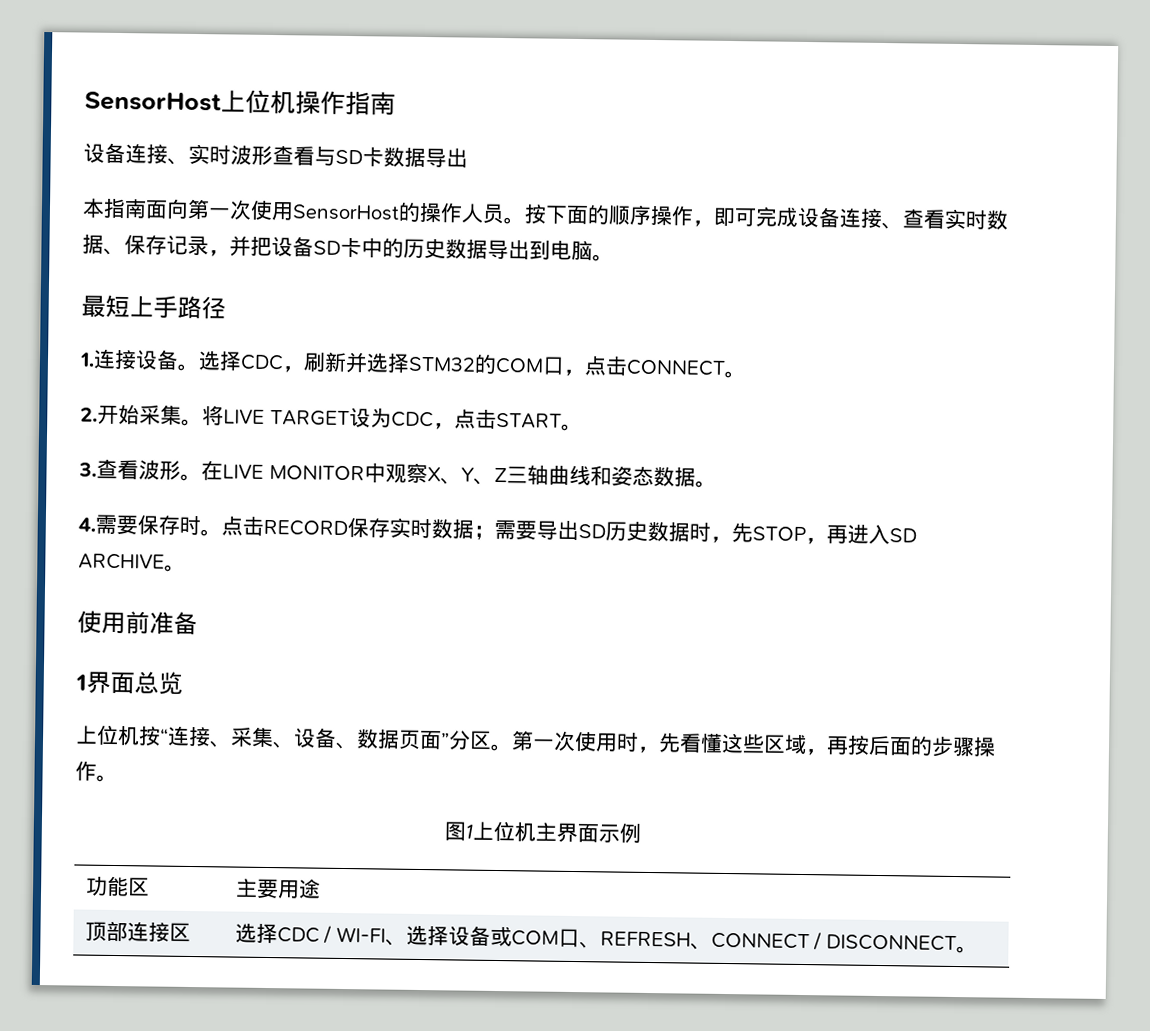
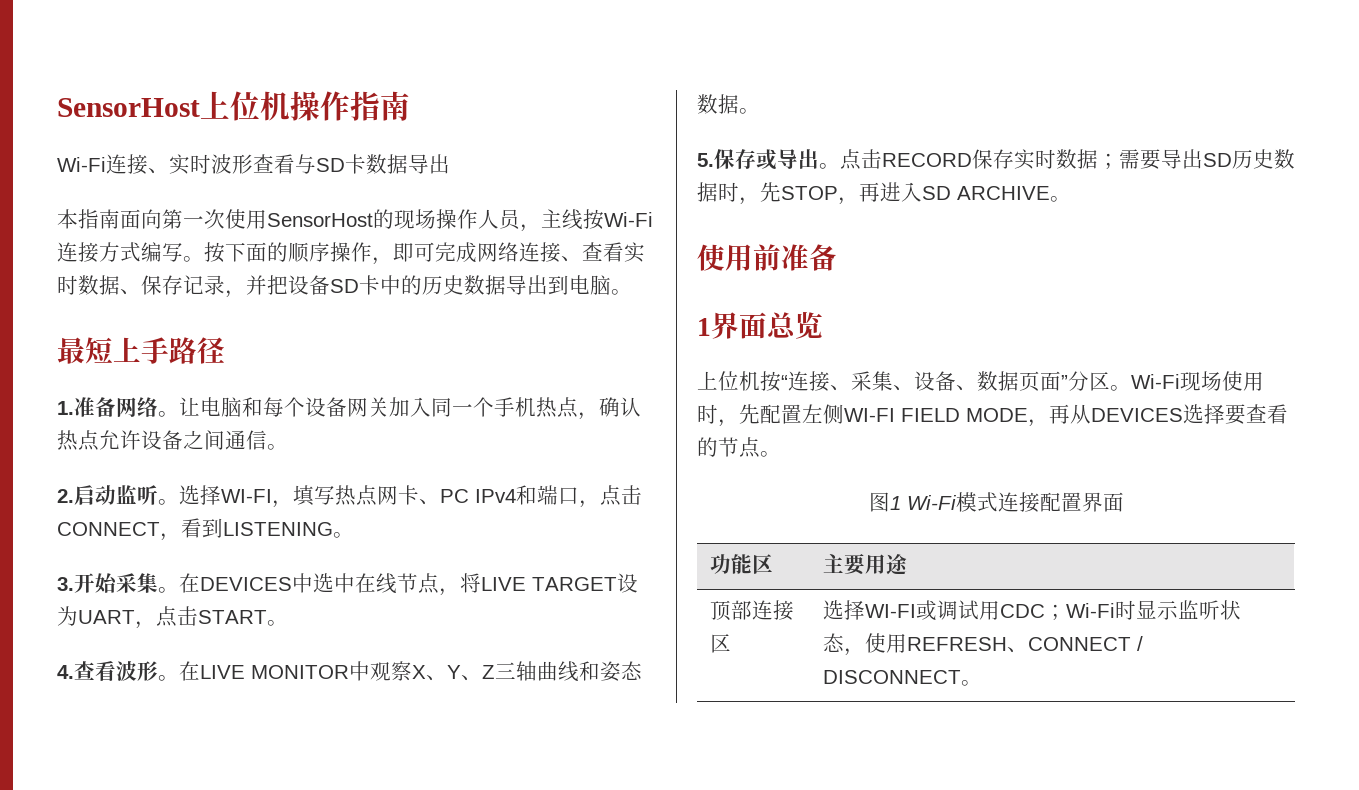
[83,142,126,164] 设备 -> [57,157,106,172] Wi-Fi
(421, 212) none -> [394,209,436,229] 现场
(505, 214) none -> [520,209,653,232] [57,242,183,263] ，主线按Wi-Fi连接方式编写
[797,207,841,228] 设备 -> [477,242,519,262] 网络
[93,348,544,374] 连接设备。选择CDC，刷新并选择STM32的COM -> [74,397,641,420] [57,430,288,451] [57,485,558,508] 准备网络。让电脑和每个设备网关加入同一个手机热点，确认热点允许设备之间通信。 // 2.启动监听。选择WI-FI，填写热点网卡、PC IPv4和端
[724,370,746,379] [80,407,98,422] 。 // 2. -> [160,518,354,541] [57,577,74,591] ，看到LISTENING。 // 3.
(203, 422) none -> [179,573,460,596] 在DEVICES中选中在线节点，
[390,411,434,428] CDC -> [78,610,135,624] UART
[78,462,97,477] 3. -> [57,665,74,679] 4.
[78,514,201,536] 4.需要保存时 -> [697,149,819,170] 5.保存或导出
[511,730,576,752] 第一次 -> [1131,371,1222,391] Wi-Fi现场
[679,732,996,757] [75,761,118,783] [444,820,641,844] 看懂这些区域，再按后面的步骤操作。 // 图1上位机主界面示例 -> [760,404,1288,427] [697,437,781,458] [868,492,1124,513] 配置左侧WI-FI FIELD MODE，再从DEVICES选择要查看的节点。 // 图1 Wi-Fi模式连接配置界面
[276,925,601,949] CDC / WI-FI、选择设备或COM口、 -> [865,600,1242,621] [823,633,908,656] WI-FI或调试用CDC；Wi-Fi时显示监听状态，使用

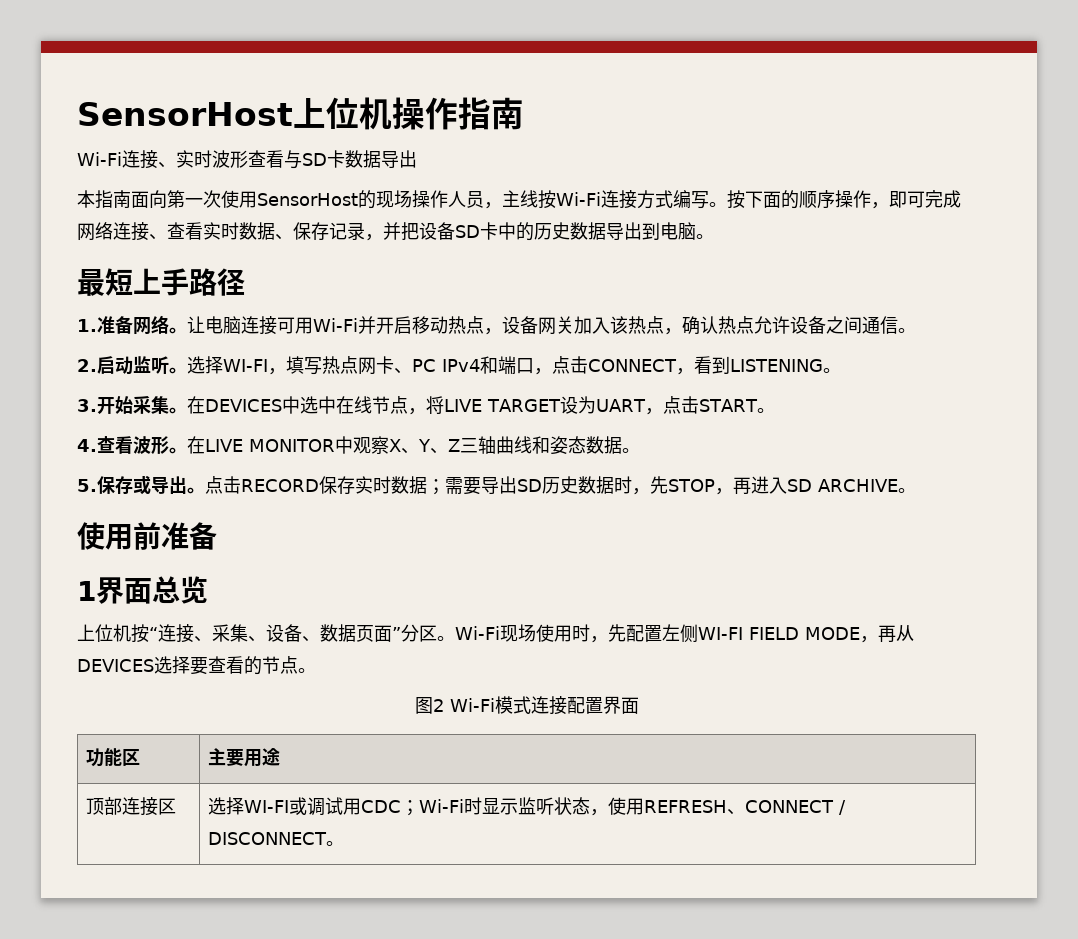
[242,397,305,417] 和每个 -> [241,316,502,335] 连接可用Wi-Fi并开启移动热点，
[431,397,536,417] 同一个手机 -> [609,316,628,334] 该
[889,496,901,510] 1 -> [432,699,444,712] 2

